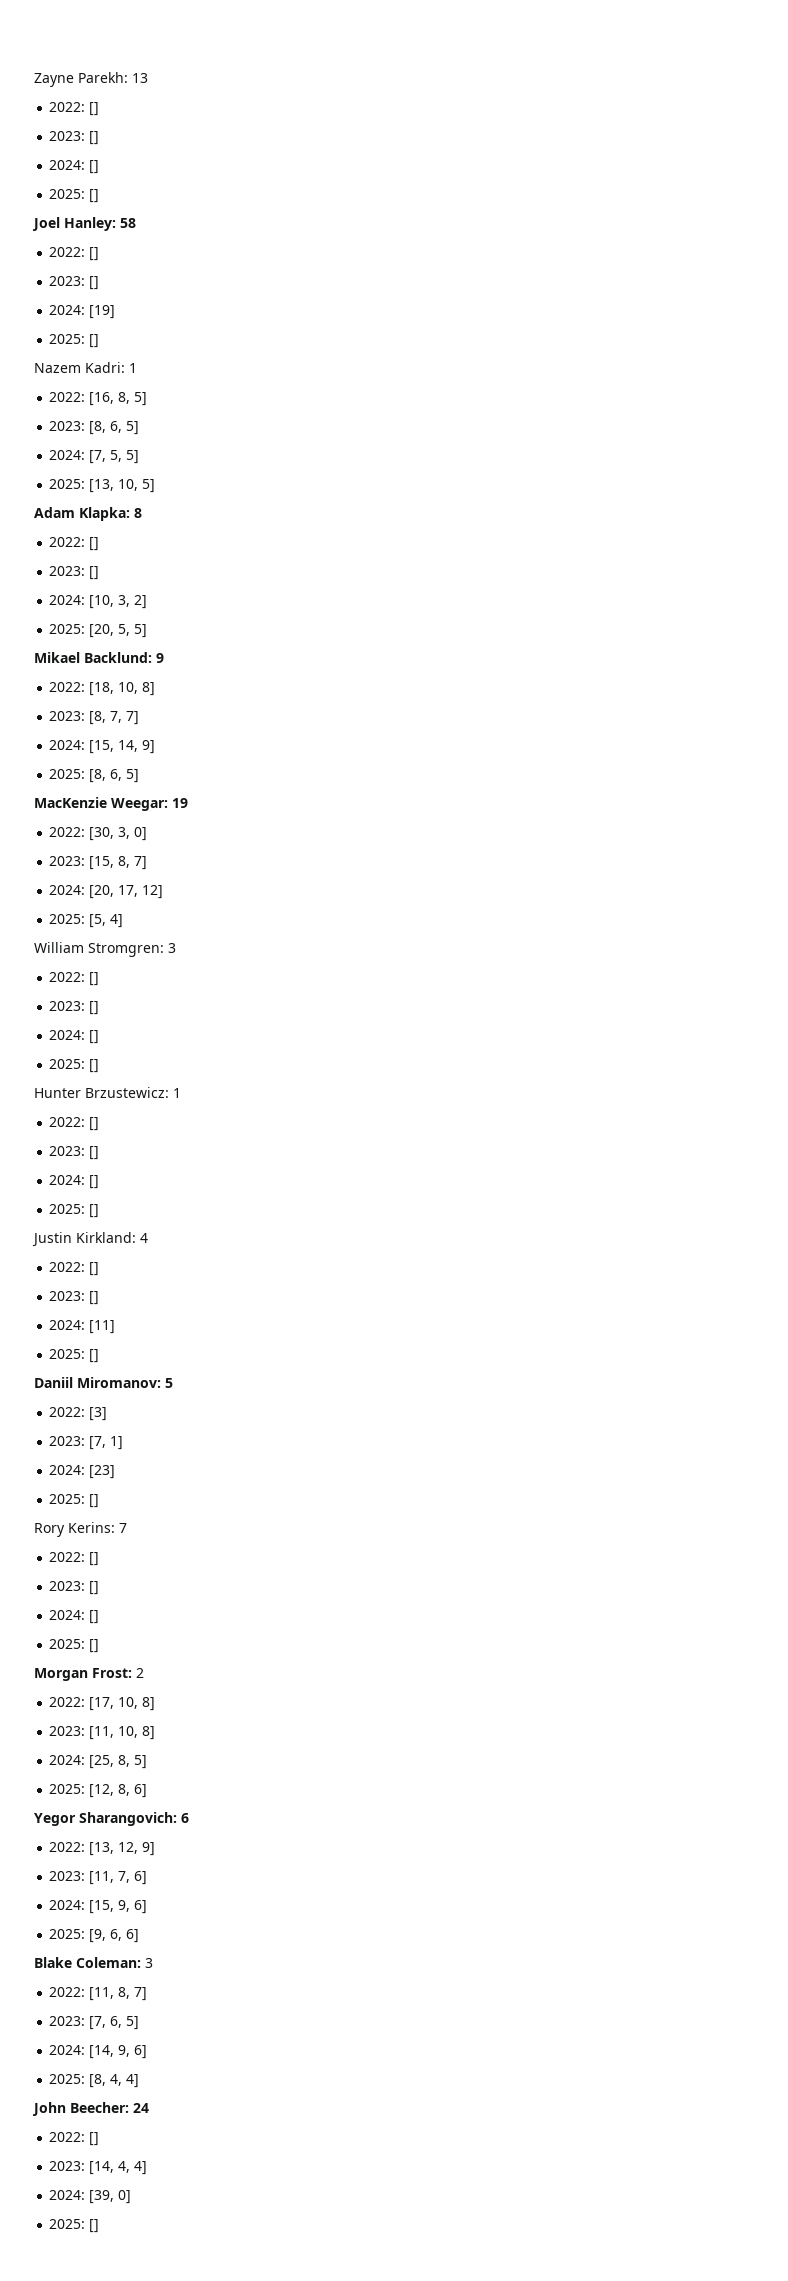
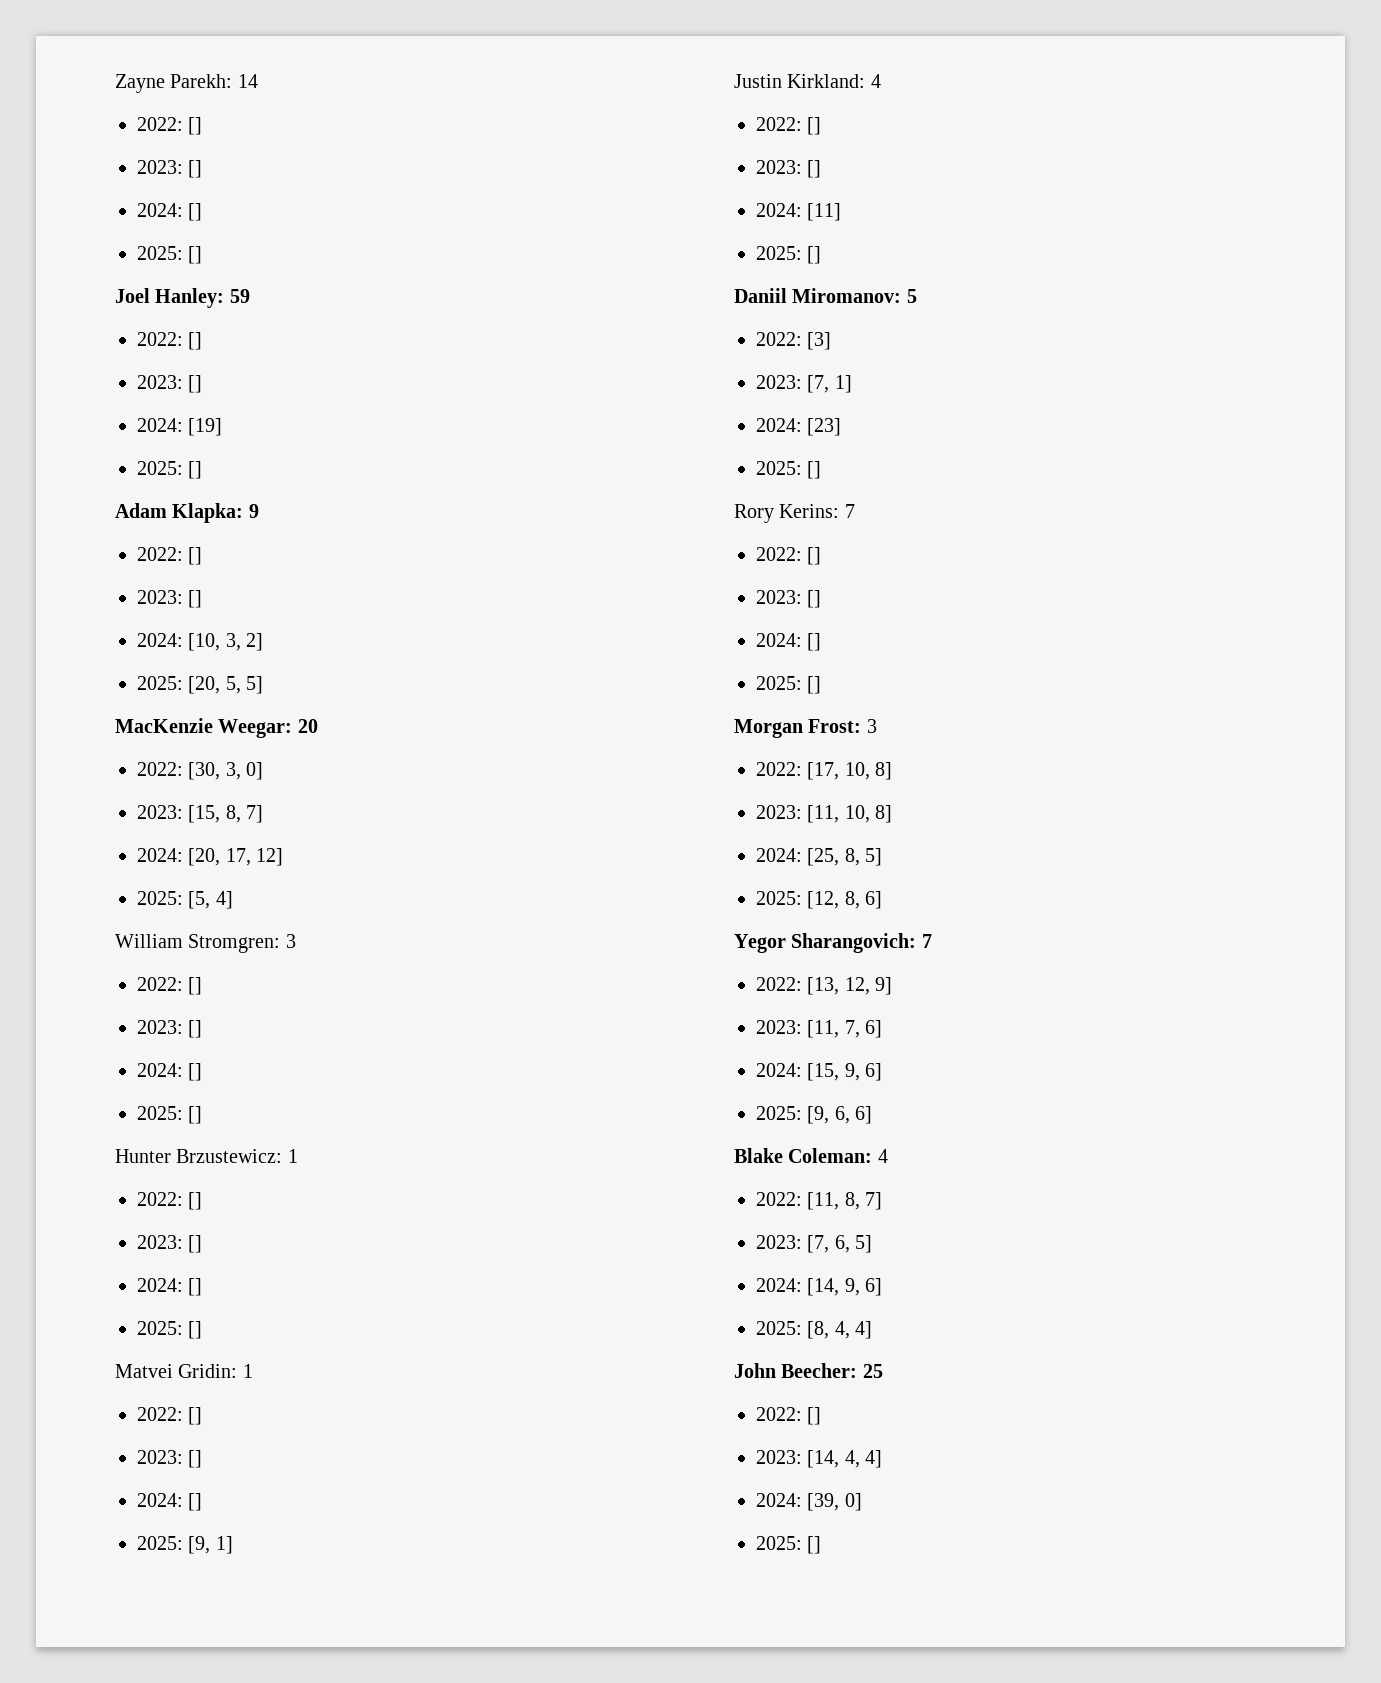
[132,73,148,83] 13 -> [237,74,258,88] 14
[120,218,136,228] 58 -> [229,289,250,303] 59
[34,362,137,373] [49,392,148,406] [49,421,140,435] [49,450,140,464] [49,479,156,493] // Nazem Kadri: 1 // 2022: [16, 8, 5] // 2023: [8, 6, 5] // 2024: [7, 5, 5] // 2025: [13, 10, 5] -> (203, 470) none
[134,508,142,518] 8 -> [248,504,259,518] 9
[34,652,164,663] [49,682,156,696] [49,711,140,725] [49,740,156,754] [49,769,140,783] // Mikael Backlund: 9 // 2022: [18, 10, 8] // 2023: [8, 7, 7] // 2024: [15, 14, 9] // 2025: [8, 6, 5] -> (264, 685) none
[172,798,188,808] 19 -> [297,719,318,733] 20
(100, 1211) none -> [115,1364,253,1378] [137,1407,203,1425] [137,1450,203,1468] [137,1493,203,1511] [137,1536,233,1554] // Matvei Gridin: 1 // 2022: [] // 2023: [] // 2024: [] // 2025: [9, 1]
[136,1668,144,1678] 2 -> [866,719,877,733] 3
[181,1813,189,1823] 6 -> [921,934,932,948] 7
[145,1958,153,1968] 3 -> [877,1149,888,1163] 4
[133,2103,149,2113] 24 -> [862,1364,883,1378] 25

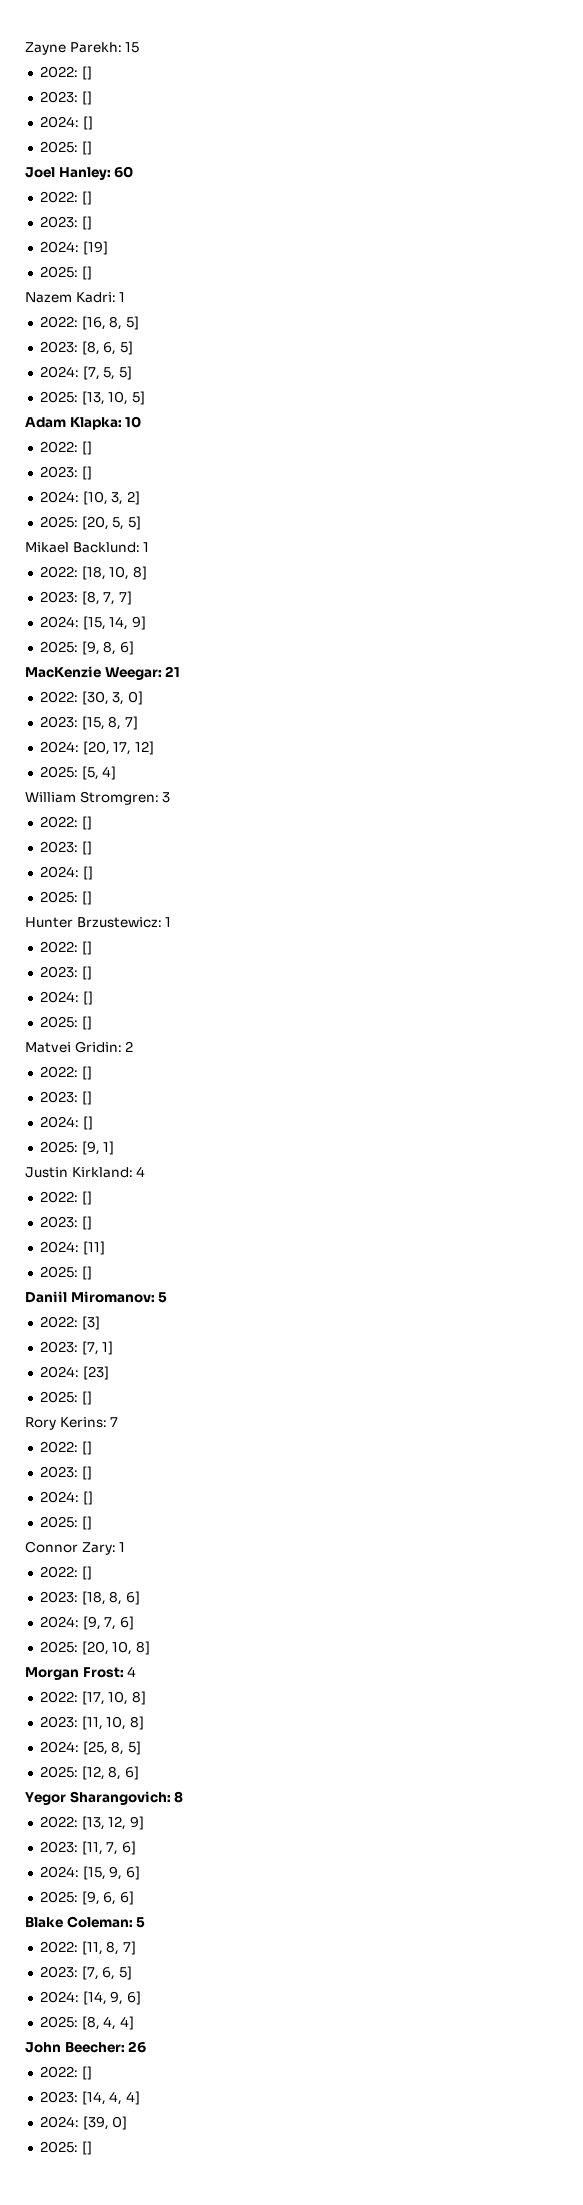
[237,74,258,88] 14 -> [125,42,140,53] 15
[229,289,250,303] 59 -> [114,166,134,178] 60
(203, 470) none -> [25,292,126,303] [39,316,139,330] [39,341,133,355] [39,366,132,380] [39,391,145,405] // Nazem Kadri: 1 // 2022: [16, 8, 5] // 2023: [8, 6, 5] // 2024: [7, 5, 5] // 2025: [13, 10, 5]
[248,504,259,518] 9 -> [125,416,142,428] 10
(264, 685) none -> [25,542,150,553] [39,566,147,580] [39,591,132,605] [39,616,146,630] [39,641,134,655] // Mikael Backlund: 1 // 2022: [18, 10, 8] // 2023: [8, 7, 7] // 2024: [15, 14, 9] // 2025: [9, 8, 6]
[297,719,318,733] 20 -> [165,666,181,677] 21
[242,1364,253,1378] 1 -> [125,1041,134,1052] 2
(822, 685) none -> [25,1541,126,1555] [39,1566,92,1580] [39,1591,140,1605] [39,1616,134,1630] [39,1641,150,1655] // Connor Zary: 1 // 2022: [] // 2023: [18, 8, 6] // 2024: [9, 7, 6] // 2025: [20, 10, 8]
[866,719,877,733] 3 -> [127,1666,137,1677] 4
[921,934,932,948] 7 -> [174,1791,184,1803] 8
[877,1149,888,1163] 4 -> [136,1917,146,1928] 5
[862,1364,883,1378] 25 -> [128,2041,147,2053] 26

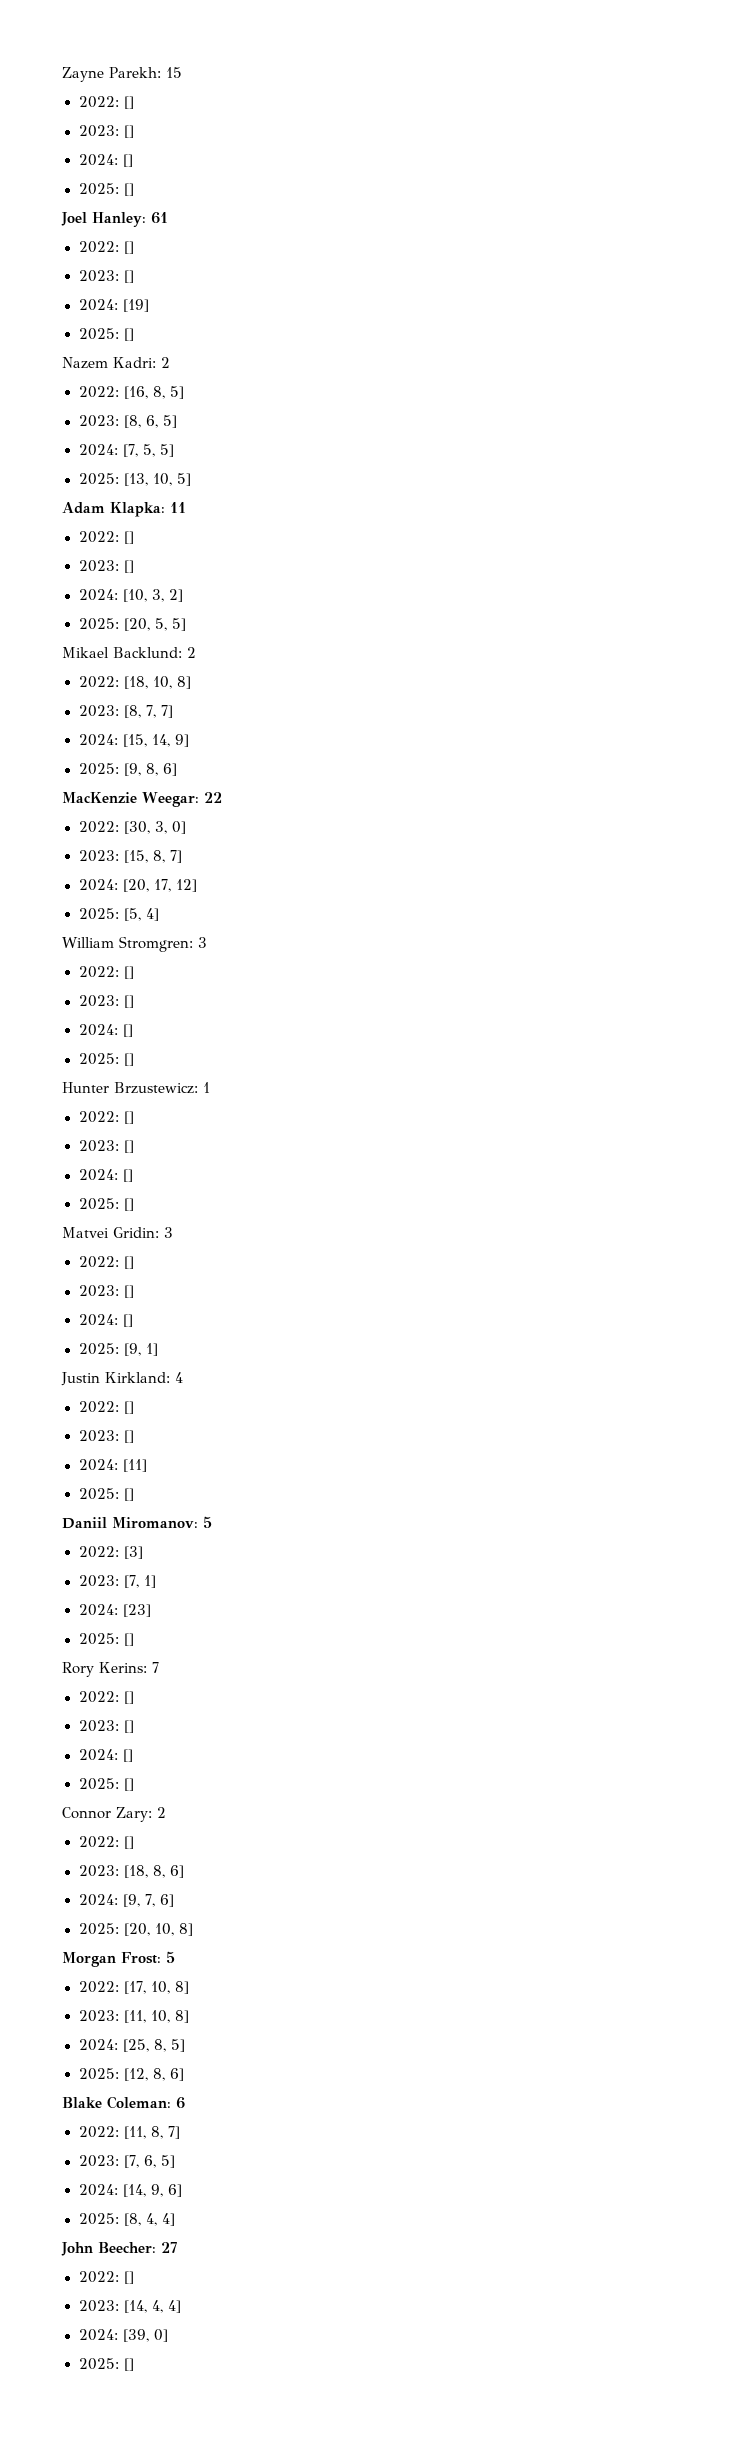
[114,166,134,178] 60 -> [151,212,168,224] 61
[119,292,126,302] 1 -> [161,357,170,368] 2
[125,416,142,428] 10 -> [170,502,186,513] 11
[143,542,150,552] 1 -> [187,647,196,658] 2
[165,666,181,677] 21 -> [203,792,222,803] 22
[125,1041,134,1052] 2 -> [164,1227,173,1238] 3
[119,1542,126,1552] 1 -> [157,1807,166,1818] 2
[127,1666,137,1677] 4 -> [166,1951,175,1963] 5
[25,1791,184,1805] [39,1816,144,1830] [39,1841,136,1855] [39,1866,140,1880] [39,1891,134,1905] // Yegor Sharangovich: 8 // 2022: [13, 12, 9] // 2023: [11, 7, 6] // 2024: [15, 9, 6] // 2025: [9, 6, 6] -> (184, 2074) none
[136,1917,146,1928] 5 -> [176,2097,185,2109] 6
[128,2041,147,2053] 26 -> [161,2242,177,2253] 27

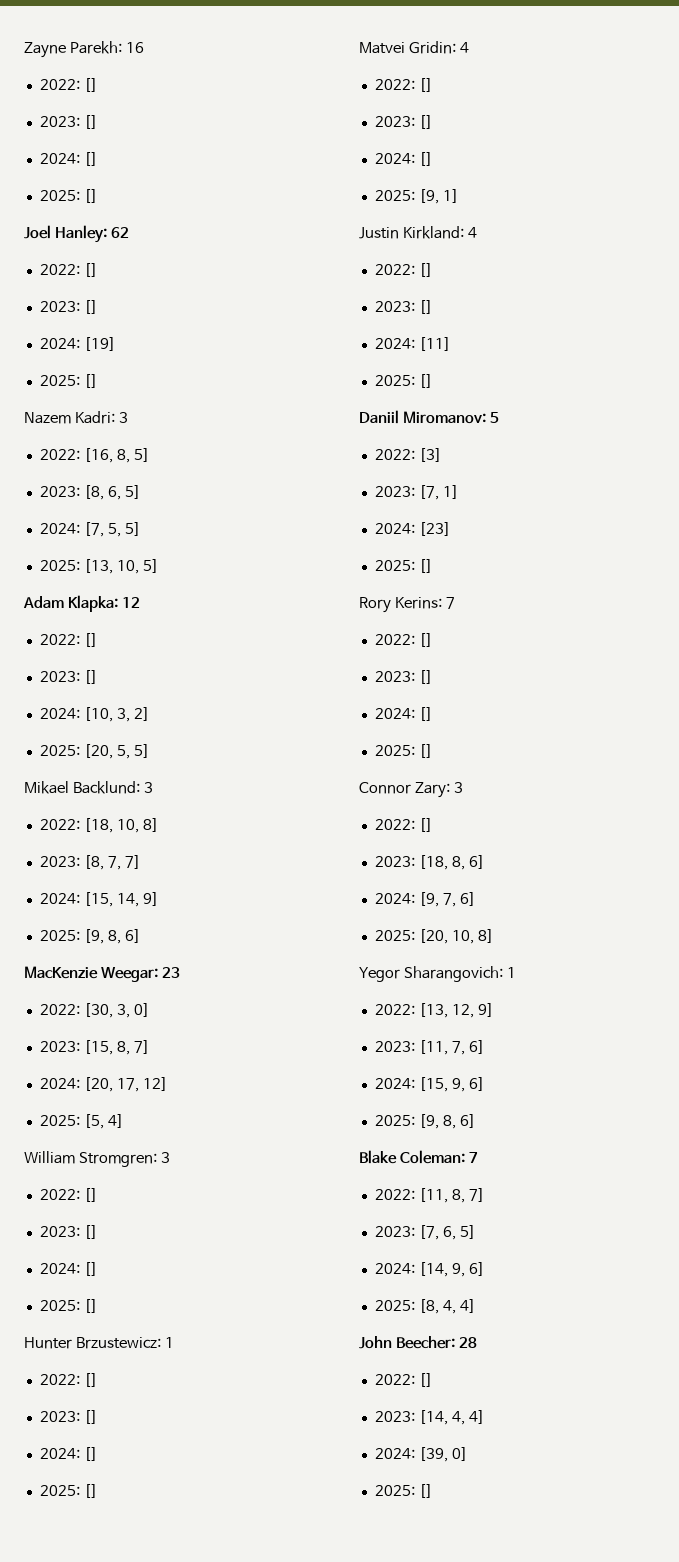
[166,67,182,78] 15 -> [125,42,144,53] 16
[151,212,168,224] 61 -> [110,227,129,238] 62
[161,357,170,368] 2 -> [118,412,128,423] 3
[170,502,186,513] 11 -> [121,597,140,608] 12
[187,647,196,658] 2 -> [143,782,153,793] 3
[203,792,222,803] 22 -> [161,967,180,978] 23
[164,1227,173,1238] 3 -> [459,42,469,53] 4
[157,1807,166,1818] 2 -> [453,782,463,793] 3
[62,1951,175,1967] [78,1981,189,1994] Morgan Frost: 5 // 2022: [17, 10, 8] -> [359,966,516,982] [374,1003,494,1018] Yegor Sharangovich: 1 // 2022: [13, 12, 9]
[150,2010,189,2023] [78,2039,185,2052] [78,2068,148,2081] 10, 8] // 2024: [25, 8, 5] // 2025: [12, -> [451,1040,485,1055] [374,1077,485,1092] [374,1114,439,1129] 7, 6] // 2024: [15, 9, 6] // 2025: [9,
[176,2097,185,2109] 6 -> [468,1152,478,1163] 7
[161,2242,177,2253] 27 -> [458,1337,477,1348] 28

